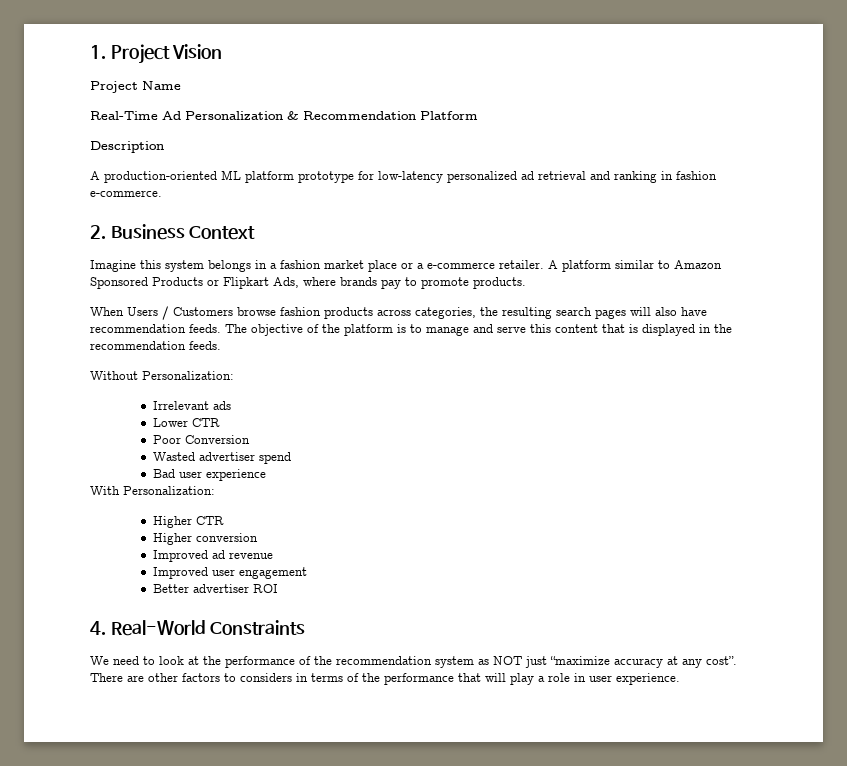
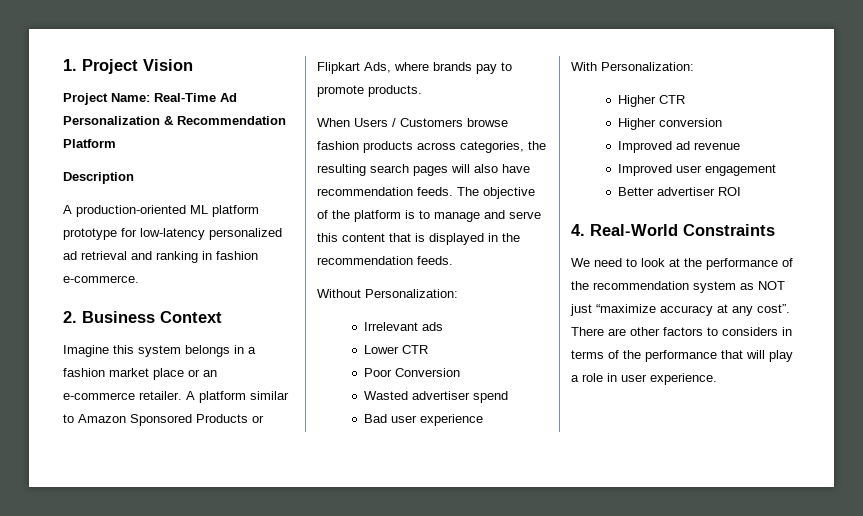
[142,81,181,90] Name // -> [111,93,150,102] Name:
[417,263,424,269] a -> [203,370,217,377] an

